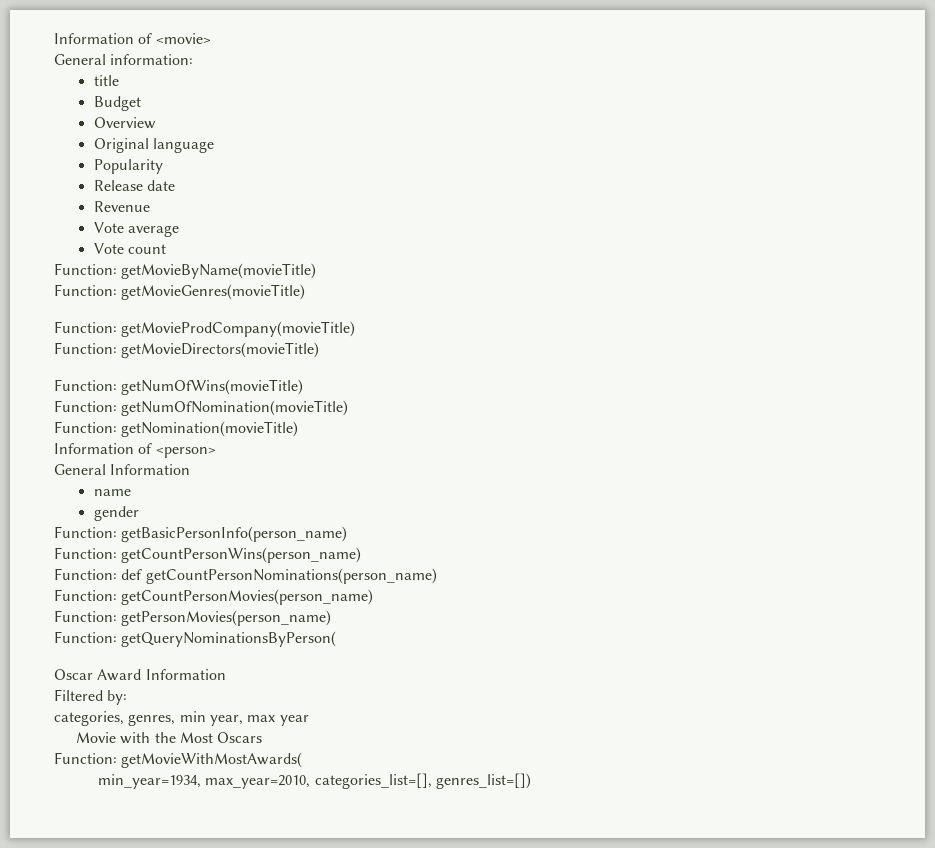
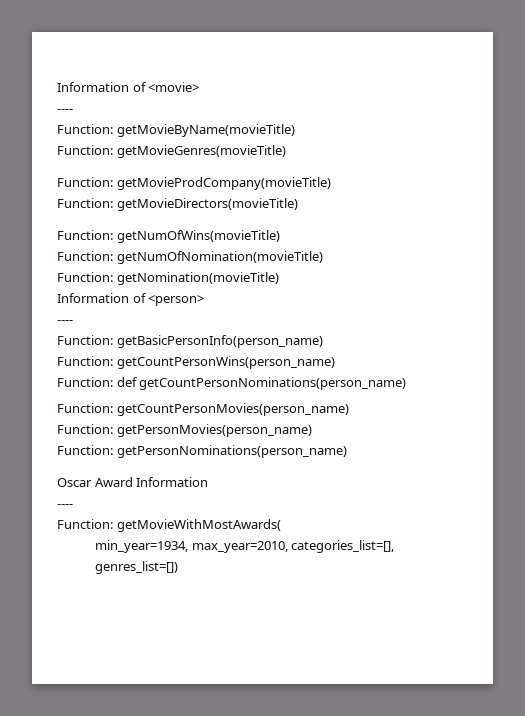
[54,54,194,65] [93,75,119,86] [93,96,141,111] [93,117,156,129] [93,138,214,153] [93,159,163,174] [93,180,175,191] [93,201,150,212] [93,222,179,237] [93,243,166,254] General information: // title // Budget // Overview // Original language // Popularity // Release date // Revenue // Vote average // Vote count -> [57,109,73,113] ----
[54,464,191,475] [93,489,131,496] [93,506,139,521] General Information // name // gender -> [57,320,73,324] ----
[121,631,337,647] getQueryNominationsByPerson( -> [116,445,347,458] getPersonNominations(person_name)
[54,689,128,705] [54,711,309,726] [76,732,263,744] Filtered by: // categories, genres, min year, max year // Movie with the Most Oscars -> [57,504,73,508] ----

